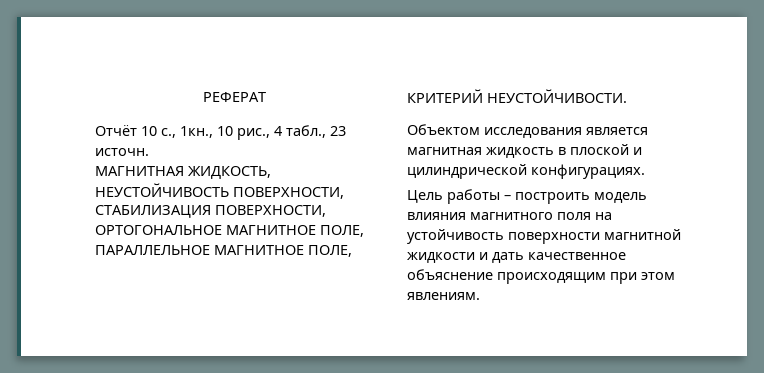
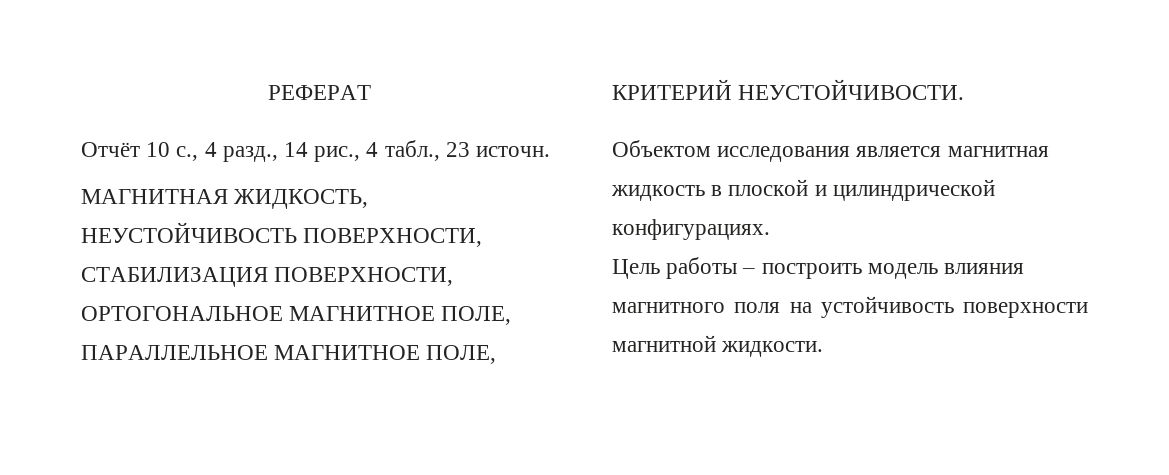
[180,126,233,138] 1кн., 10 -> [204,142,309,162] 4 разд., 14
[407,252,626,263] [407,269,675,284] [407,292,480,300] жидкости и дать качественное объяснение происходящим при этом явлениям. -> [721,341,824,357] жидкости.

